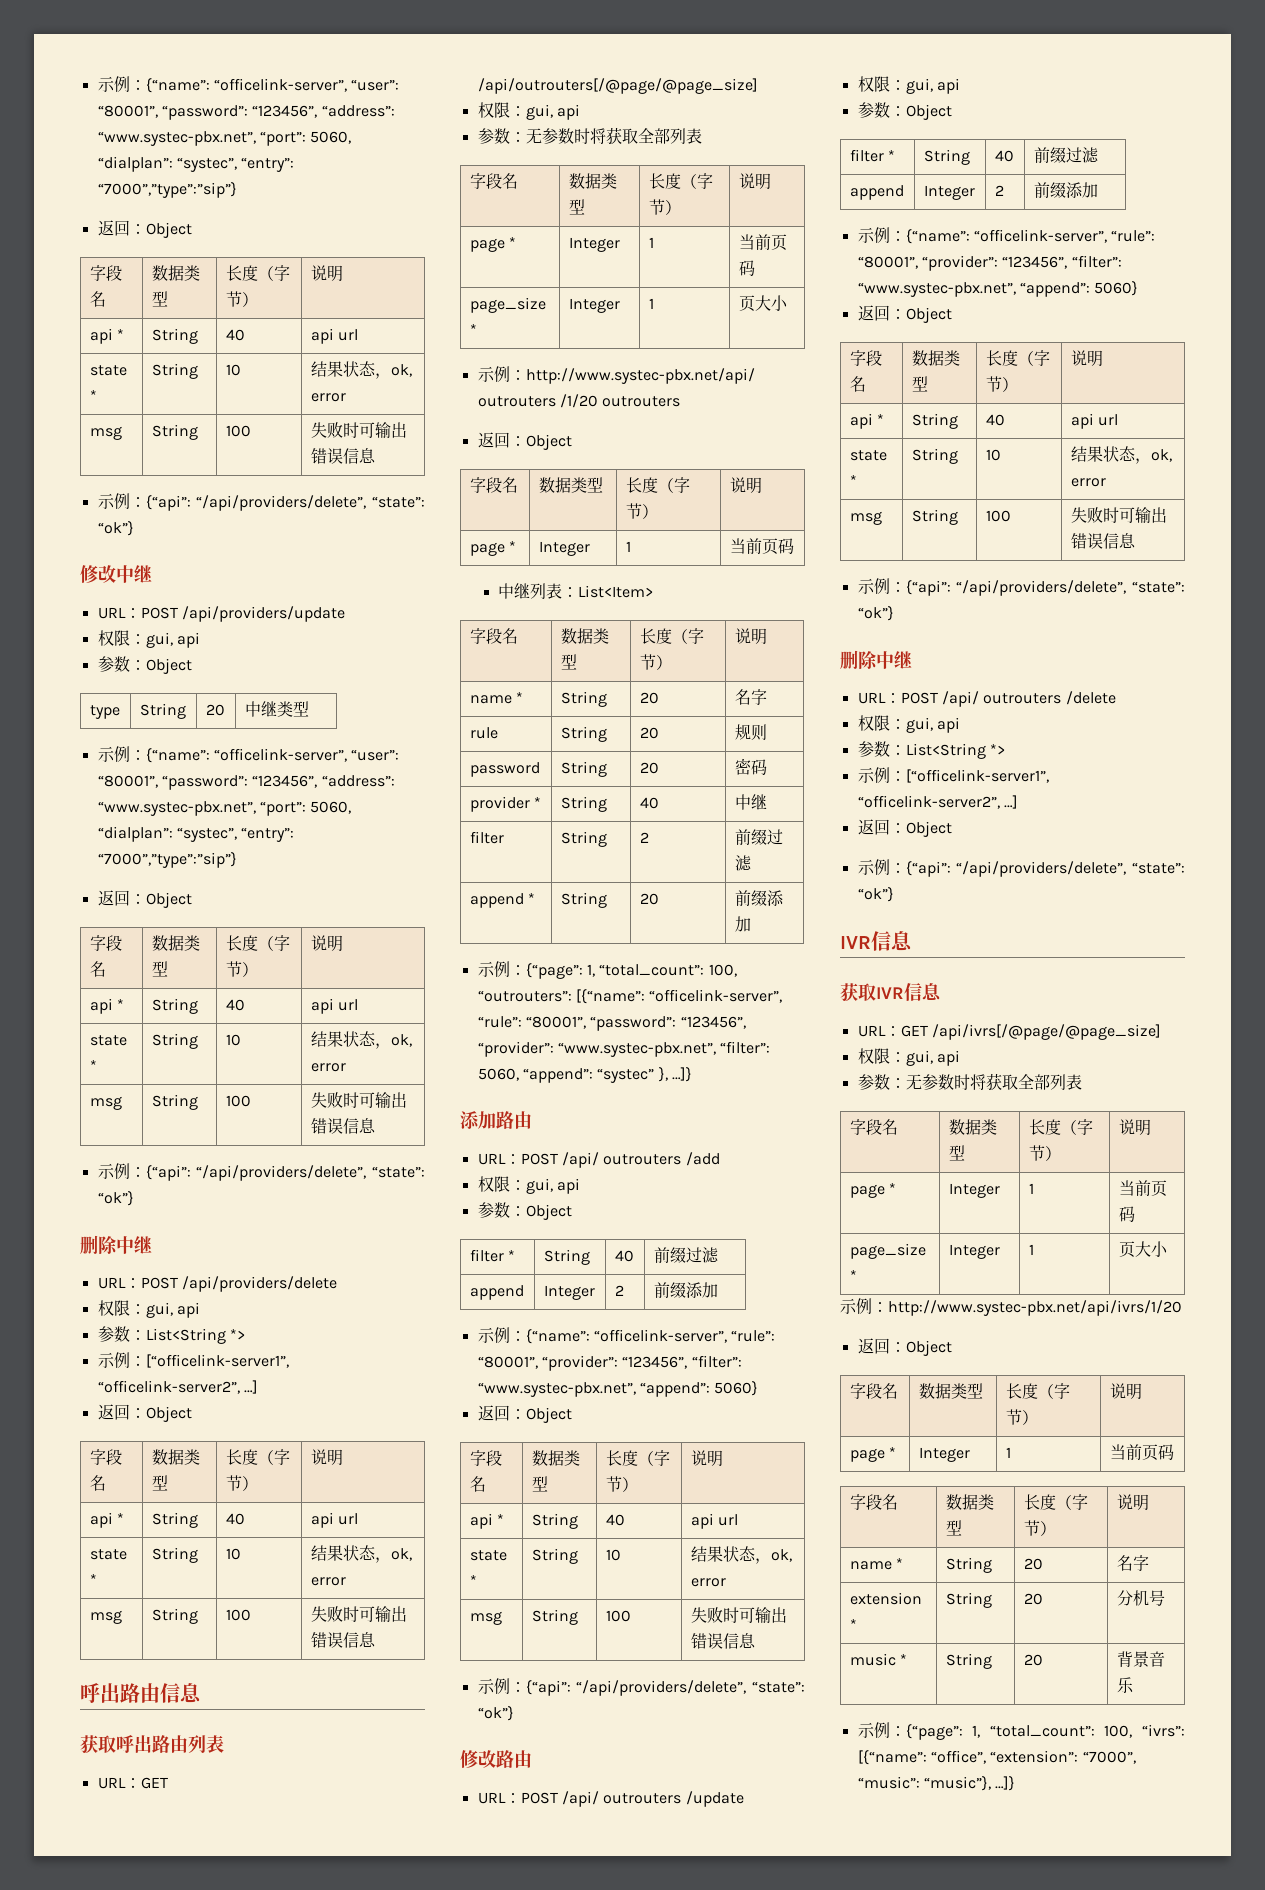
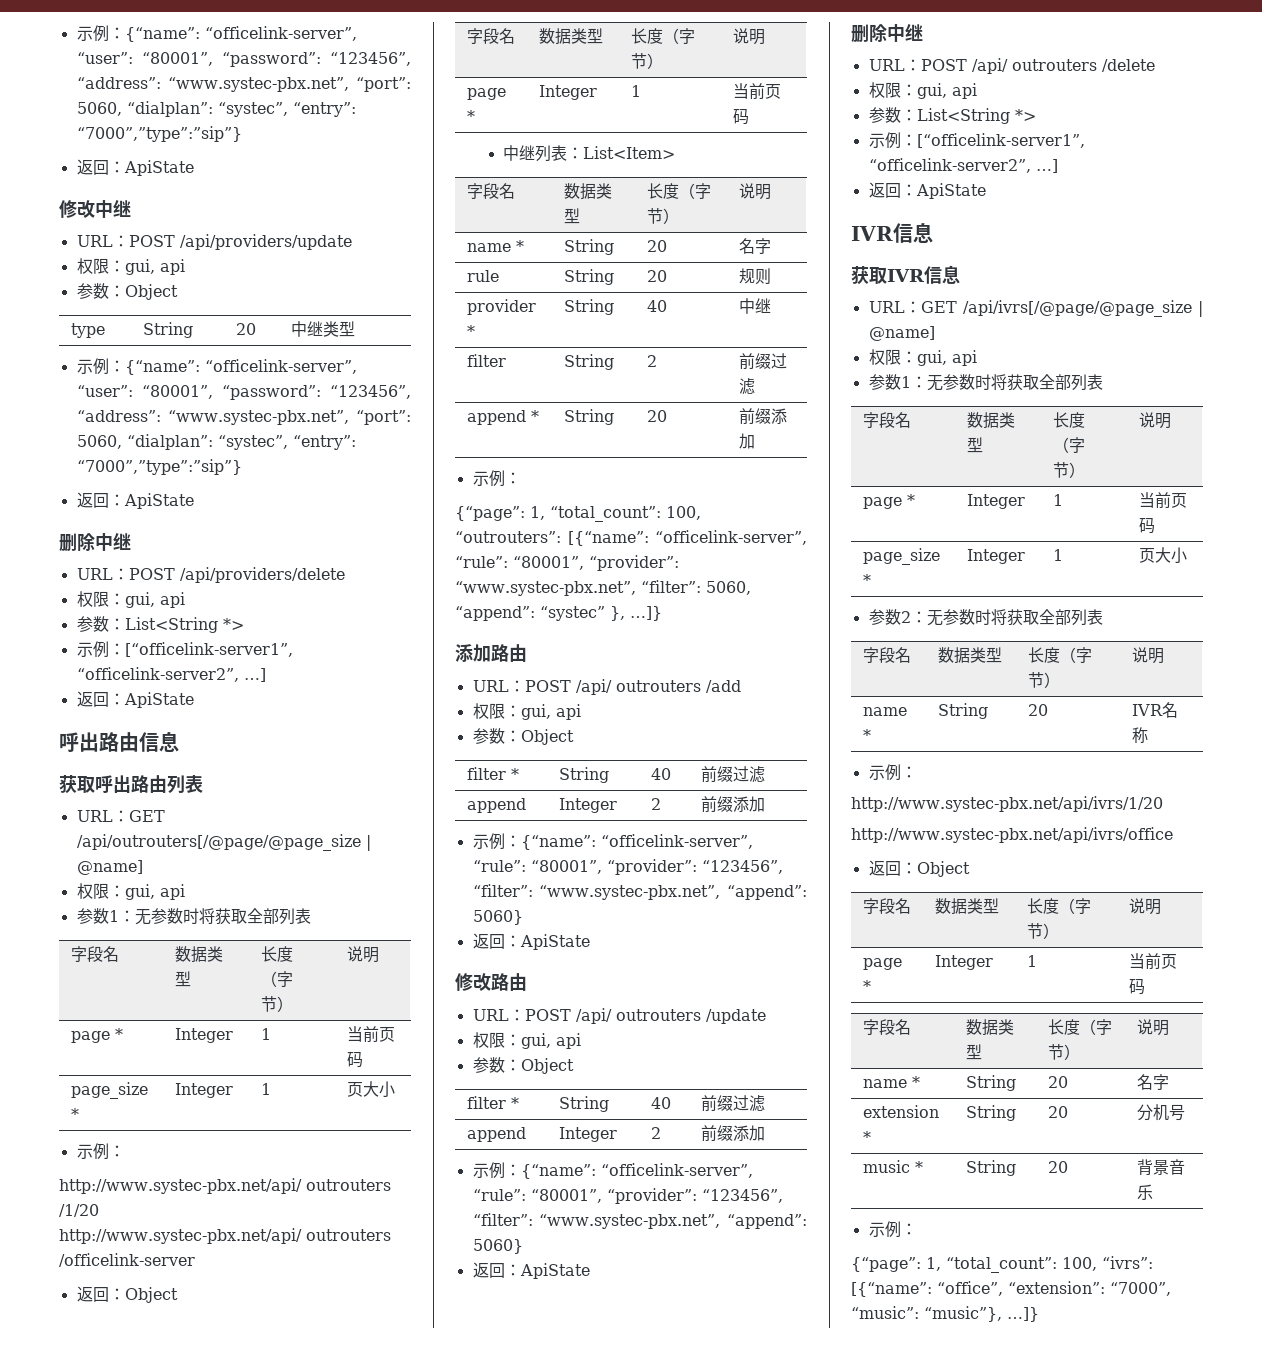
[145,222,192,238] [89,265,122,281] [89,291,106,307] [151,265,200,281] [151,291,168,307] [225,265,290,281] [225,291,258,307] [310,265,343,282] [89,328,124,344] [151,328,198,344] [225,329,245,341] [310,328,358,344] [89,365,127,376] [89,390,97,401] [151,363,198,379] [225,364,241,376] [310,361,412,379] [310,393,346,402] [89,426,122,440] [151,424,198,440] [225,425,251,437] [310,422,407,438] [310,448,376,464] [97,493,425,511] [97,521,134,536] Object // 字段名 | 数据类型 | 长度（字节） | 说明 // api * | String | 40 | api url // state * | String | 10 | 结果状态，ok, error // msg | String | 100 | 失败时可输出错误信息 // 示例：{“api”: “/api/providers/delete”, “state”: “ok”} -> [123,160,194,176] ApiState
[145,892,192,908] [89,935,122,951] [89,961,106,977] [151,935,200,951] [151,961,168,977] [225,935,290,951] [225,961,258,977] [310,935,343,952] [89,998,124,1014] [151,998,198,1014] [225,999,245,1011] [310,998,358,1014] [89,1035,127,1046] [89,1060,97,1071] [151,1033,198,1049] [225,1034,241,1046] [310,1031,412,1049] [310,1063,346,1072] [89,1096,122,1110] [151,1094,198,1110] [225,1095,251,1107] [310,1092,407,1108] [310,1118,376,1134] [97,1163,425,1181] [97,1191,134,1206] Object // 字段名 | 数据类型 | 长度（字节） | 说明 // api * | String | 40 | api url // state * | String | 10 | 结果状态，ok, error // msg | String | 100 | 失败时可输出错误信息 // 示例：{“api”: “/api/providers/delete”, “state”: “ok”} -> [123,493,194,509] ApiState
[145,1406,192,1422] [89,1449,122,1465] [89,1475,106,1491] [151,1449,200,1465] [151,1475,168,1491] [225,1449,290,1465] [225,1475,258,1491] [310,1449,343,1466] [89,1512,124,1528] [151,1512,198,1528] [225,1513,245,1525] [310,1512,358,1528] [89,1549,127,1560] [89,1574,97,1585] [151,1547,198,1563] [225,1548,241,1560] [310,1545,412,1563] [310,1577,346,1586] [89,1610,122,1624] [151,1608,198,1624] [225,1609,251,1621] [310,1606,407,1622] [310,1632,376,1648] Object // 字段名 | 数据类型 | 长度（字节） | 说明 // api * | String | 40 | api url // state * | String | 10 | 结果状态，ok, error // msg | String | 100 | 失败时可输出错误信息 -> [123,692,194,708] ApiState
[477,78,758,94] [477,102,580,120] [477,128,510,144] /api/outrouters[/@page/@page_size] // 权限：gui, api // 参数 -> [76,834,371,851] [76,860,143,875] [76,883,185,900] [76,908,119,924] /api/outrouters[/@page/@page_size | @name] // 权限：gui, api // 参数1
(526, 375) none -> (125, 1151) //
[602,396,681,407] outrouters -> [59,1228,391,1244] [59,1253,195,1267] // http://www.systec-pbx.net/api/ outrouters /officelink-server
[469,762,540,777] [560,761,607,777] [639,762,659,774] [734,758,767,775] // password | String | 20 | 密码 -> (772, 276) none
(526, 970) none -> (521, 478) //
[590,1016,746,1031] “password”: “123456”, -> (584, 563) none
[525,1407,572,1423] [469,1450,502,1466] [469,1476,486,1492] [531,1450,580,1466] [531,1476,548,1492] [605,1450,670,1466] [605,1476,638,1492] [690,1450,723,1467] [469,1513,504,1529] [531,1513,578,1529] [605,1514,625,1526] [690,1513,738,1529] [469,1550,507,1561] [469,1575,477,1586] [531,1548,578,1564] [605,1549,621,1561] [690,1546,792,1564] [690,1578,726,1587] [469,1611,502,1625] [531,1609,578,1625] [605,1610,631,1622] [690,1607,787,1623] [690,1633,756,1649] [477,1678,805,1696] [477,1706,514,1721] Object // 字段名 | 数据类型 | 长度（字节） | 说明 // api * | String | 40 | api url // state * | String | 10 | 结果状态，ok, error // msg | String | 100 | 失败时可输出错误信息 // 示例：{“api”: “/api/providers/delete”, “state”: “ok”} -> [519,934,590,950] ApiState
[905,307,952,323] [849,350,882,366] [849,376,866,392] [911,350,960,366] [911,376,928,392] [985,350,1050,366] [985,376,1018,392] [1070,350,1103,367] [849,413,884,429] [911,413,958,429] [985,414,1005,426] [1070,413,1118,429] [849,450,887,461] [849,475,857,486] [911,448,958,464] [985,449,1001,461] [1070,446,1172,464] [1070,478,1106,487] [849,511,882,525] [911,509,958,525] [985,510,1011,522] [1070,507,1167,523] [1070,533,1136,549] [857,578,1185,596] [857,606,894,621] Object // 字段名 | 数据类型 | 长度（字节） | 说明 // api * | String | 40 | api url // state * | String | 10 | 结果状态，ok, error // msg | String | 100 | 失败时可输出错误信息 // 示例：{“api”: “/api/providers/delete”, “state”: “ok”} -> [519,1263,590,1279] ApiState
[905,821,952,837] [857,859,1185,877] [857,887,894,902] Object // 示例：{“api”: “/api/providers/delete”, “state”: “ok”} -> [915,183,986,199] ApiState
[931,1024,1161,1040] [857,1048,960,1066] [857,1074,890,1090] /api/ivrs[/@page/@page_size] // 权限：gui, api // 参数 -> [962,300,1203,317] [868,326,935,341] [868,349,977,366] [868,374,911,390] /api/ivrs[/@page/@page_size | @name] // 权限：gui, api // 参数1
[840,1298,888,1314] // 示例： -> [868,609,1103,626] [863,647,912,663] [938,647,1003,664] [1028,647,1093,663] [1028,672,1061,688] [1132,647,1165,664] [863,707,908,716] [863,729,872,741] [938,703,989,719] [1028,704,1049,716] [1132,702,1179,718] [1132,727,1149,743] [868,764,917,781] // 参数2：无参数时将获取全部列表 // 字段名 | 数据类型 | 长度（字节） | 说明 // name * | String | 20 | IVR名称 // 示例： //
(1182, 1308) none -> [851,827,1173,843] // http://www.systec-pbx.net/api/ivrs/office
(906, 1731) none -> (917, 1229) //

